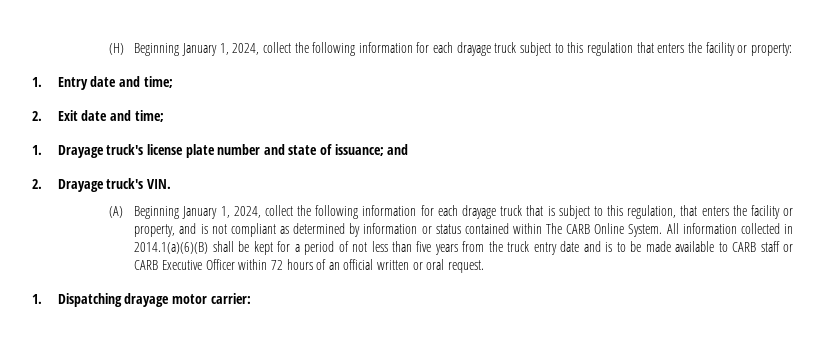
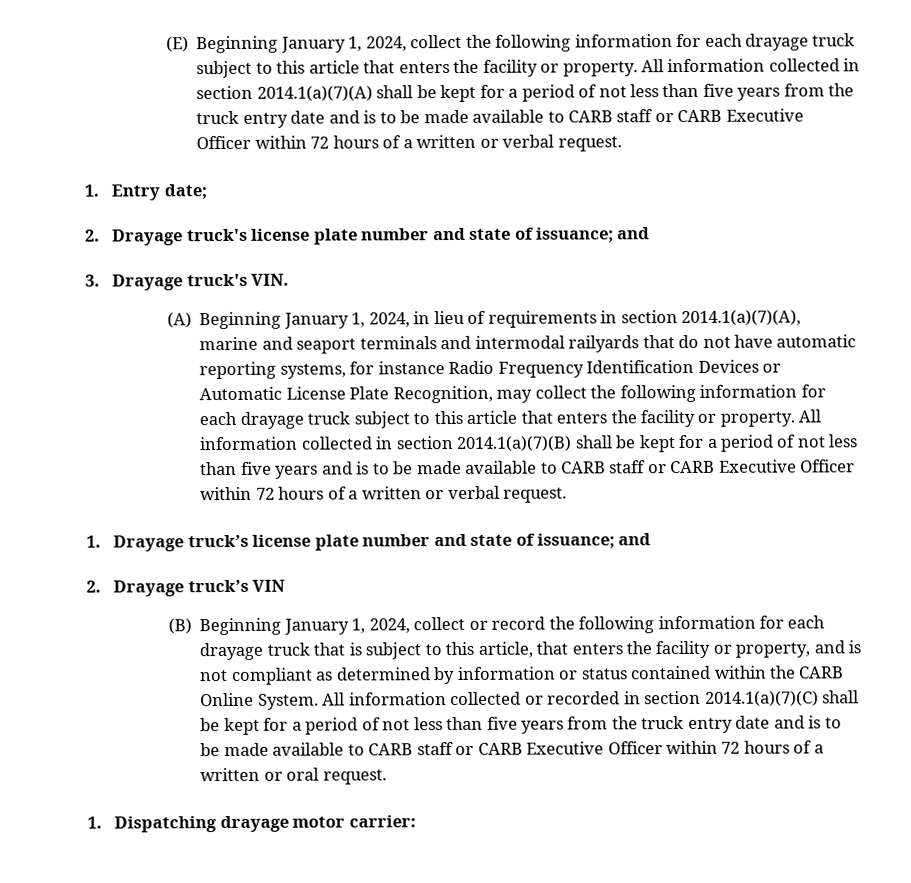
[108,43,124,55] (H) -> [166,36,190,53] (E)
[586,42,792,56] [32,76,173,90] [32,110,164,122] [32,144,409,158] [32,178,171,192] [108,205,794,219] [134,223,793,237] [134,242,209,254] regulation that enters the facility or property: // 1. Entry date and time; // 2. Exit date and time; // 1. Drayage truck's license plate number and state of issuance; and // 2. Drayage truck's VIN. // (A) Beginning January 1, 2024, collect the following information for each drayage truck that is subject to this regulation, that enters the facility or property, and is not compliant as determined by information or status contained within The CARB Online System. All information collected in 2014.1(a)(6)(B) -> [308,58,861,77] [196,85,373,102] article that enters the facility or property. All information collected in section 2014.1(a)(7)(A)
[328,259,374,270] an official -> [402,134,622,152] [84,184,207,201] [85,227,651,246] [85,273,290,291] [167,309,801,330] [199,334,857,354] [199,359,782,380] [199,384,826,404] [199,409,822,429] [199,434,859,453] [200,459,856,479] [200,485,568,503] [86,533,652,552] [86,579,286,597] [168,615,826,636] [199,640,862,661] [199,665,845,685] [200,690,859,710] [200,715,842,736] [200,740,824,757] a written or verbal request. // 1. Entry date; // 2. Drayage truck's license plate number and state of issuance; and // 3. Drayage truck's VIN. // (A) Beginning January 1, 2024, in lieu of requirements in section 2014.1(a)(7)(A), marine and seaport terminals and intermodal railyards that do not have automatic reporting systems, for instance Radio Frequency Identification Devices or Automatic License Plate Recognition, may collect the following information for each drayage truck subject to this article that enters the facility or property. All information collected in section 2014.1(a)(7)(B) shall be kept for a period of not less than five years and is to be made available to CARB staff or CARB Executive Officer within 72 hours of a written or verbal request. // 1. Drayage truck’s license plate number and state of issuance; and // 2. Drayage truck’s VIN // (B) Beginning January 1, 2024, collect or record the following information for each drayage truck that is subject to this article, that enters the facility or property, and is not compliant as determined by information or status contained within the CARB Online System. All information collected or recorded in section 2014.1(a)(7)(C) shall be kept for a period of not less than five years from the truck entry date and is to be made available to CARB staff or CARB Executive Officer within 72 hours of a

